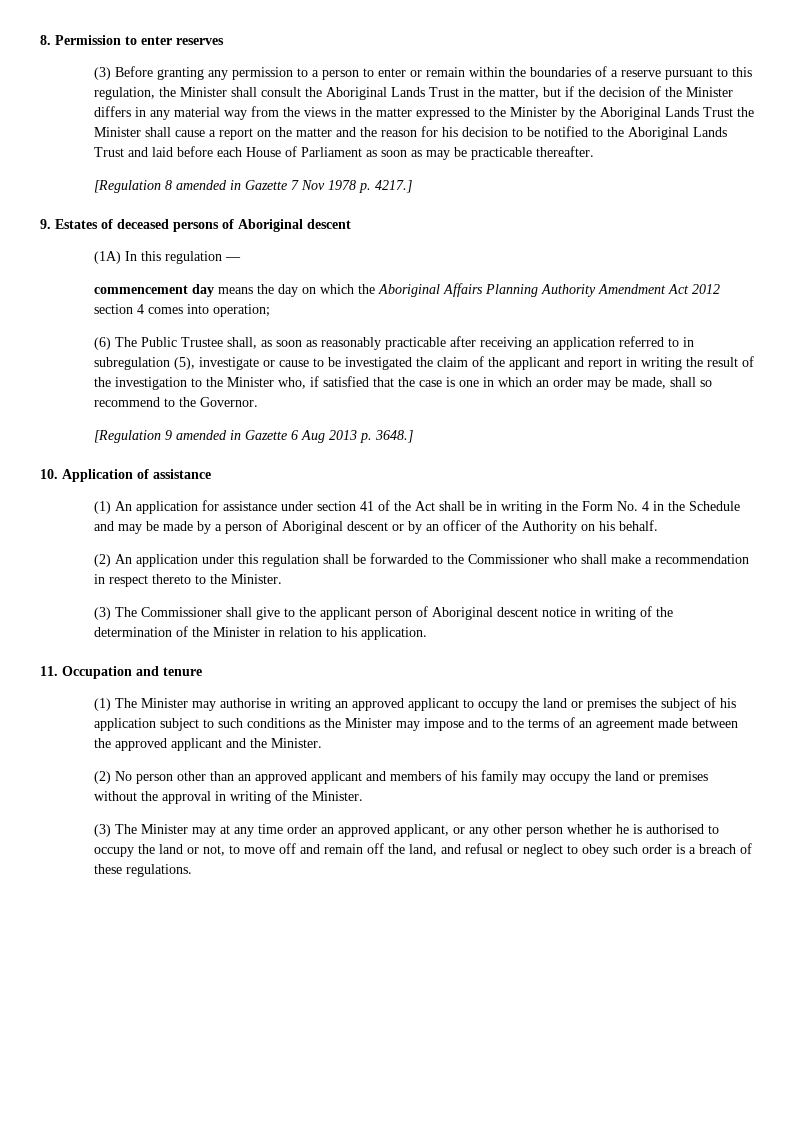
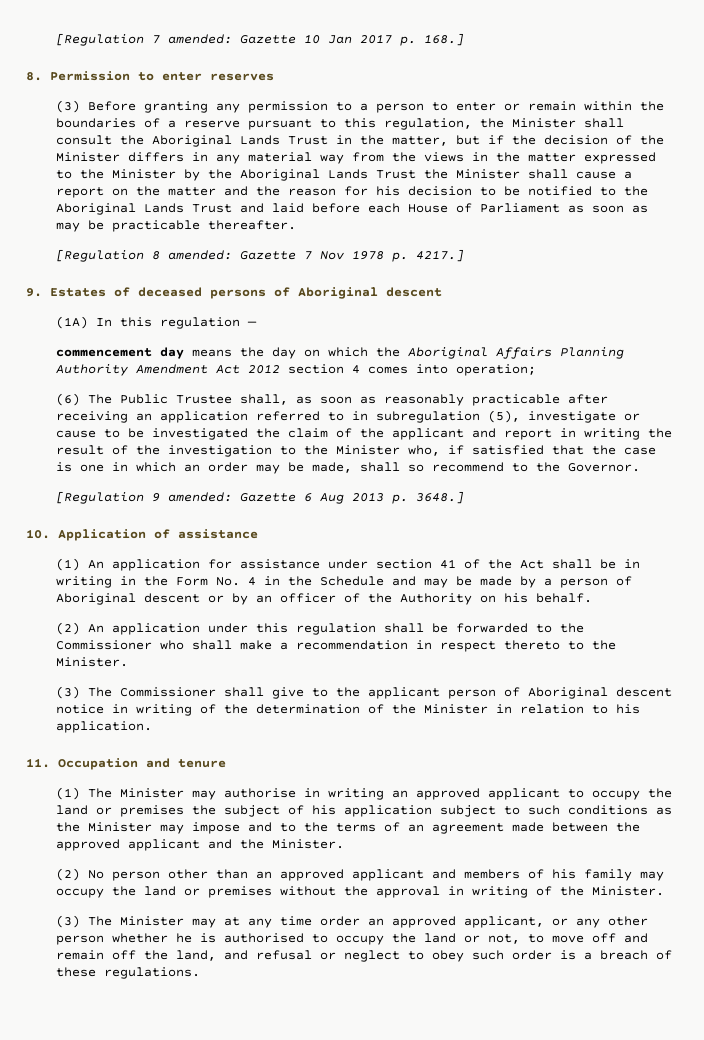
(40, 40) none -> [55,33,464,46] [Regulation 7 amended: Gazette 10 Jan 2017 p. 168.] //
[175,180,241,190] amended in -> [167,250,232,260] amended:
[175,430,241,440] amended in -> [167,492,232,502] amended:

